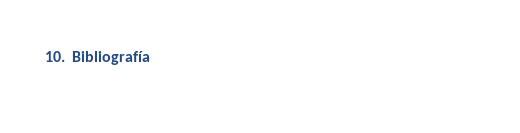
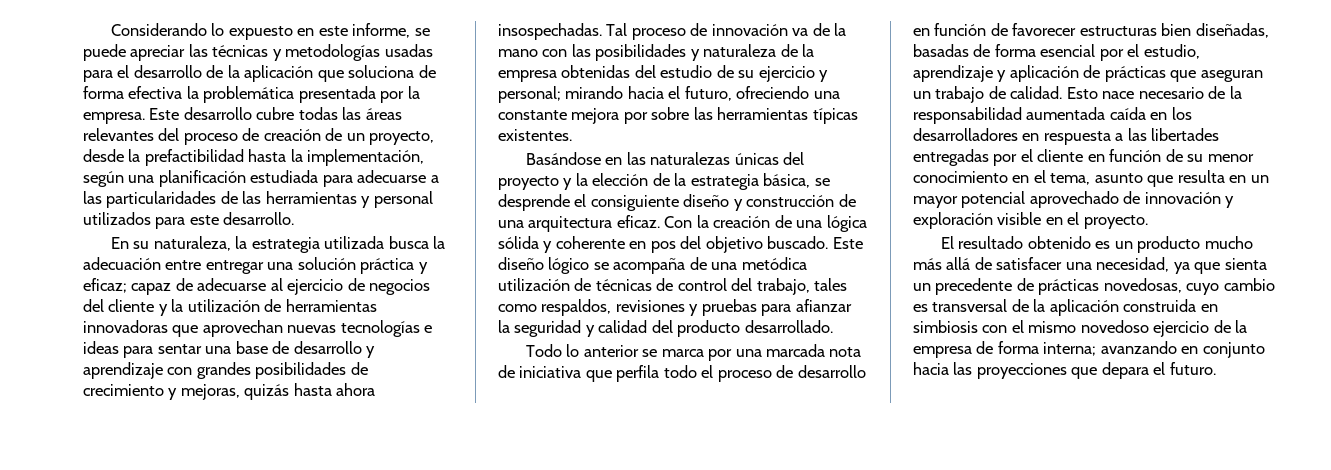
[45,51,150,65] 10. Bibliografía -> [110,23,430,40] [83,44,433,61] [83,65,436,82] [83,86,420,103] [83,107,402,124] [83,128,435,145] [83,149,425,166] [83,170,439,187] [83,191,433,208] [83,212,295,229] [110,236,446,253] [83,257,428,274] [83,278,431,295] [83,299,377,316] [83,320,433,337] [83,341,376,358] [83,362,368,379] [83,383,376,400] [498,23,847,40] [498,44,815,61] [498,65,829,82] [498,86,840,103] [498,107,858,124] [498,129,572,141] [525,152,805,165] [498,173,830,190] [498,194,856,211] [498,215,867,232] [498,236,863,253] [498,257,807,274] [498,278,848,295] [498,299,852,316] [498,320,833,337] [525,344,862,361] [498,365,866,382] [913,23,1269,38] [913,44,1200,61] [913,65,1263,82] [913,86,1242,103] [913,107,1192,124] [913,128,1220,145] [913,149,1254,166] [913,170,1269,187] [913,191,1235,208] [913,212,1148,229] [940,236,1253,253] [913,257,1267,274] [913,278,1275,295] [913,299,1218,316] [913,320,1248,337] [913,341,1265,358] [913,362,1216,379] Considerando lo expuesto en este informe, se puede apreciar las técnicas y metodologías usadas para el desarrollo de la aplicación que soluciona de forma efectiva la problemática presentada por la empresa. Este desarrollo cubre todas las áreas relevantes del proceso de creación de un proyecto, desde la prefactibilidad hasta la implementación, según una planificación estudiada para adecuarse a las particularidades de las herramientas y personal utilizados para este desarrollo. // En su naturaleza, la estrategia utilizada busca la adecuación entre entregar una solución práctica y eficaz; capaz de adecuarse al ejercicio de negocios del cliente y la utilización de herramientas innovadoras que aprovechan nuevas tecnologías e ideas para sentar una base de desarrollo y aprendizaje con grandes posibilidades de crecimiento y mejoras, quizás hasta ahora insospechadas. Tal proceso de innovación va de la mano con las posibilidades y naturaleza de la empresa obtenidas del estudio de su ejercicio y personal; mirando hacia el futuro, ofreciendo una constante mejora por sobre las herramientas típicas existentes. // Basándose en las naturalezas únicas del proyecto y la elección de la estrategia básica, se desprende el consiguiente diseño y construcción de una arquitectura eficaz. Con la creación de una lógica sólida y coherente en pos del objetivo buscado. Este diseño lógico se acompaña de una metódica utilización de técnicas de control del trabajo, tales como respaldos, revisiones y pruebas para afianzar la seguridad y calidad del producto desarrollado. // Todo lo anterior se marca por una marcada nota de iniciativa que perfila todo el proceso de desarrollo en función de favorecer estructuras bien diseñadas, basadas de forma esencial por el estudio, aprendizaje y aplicación de prácticas que aseguran un trabajo de calidad. Esto nace necesario de la responsabilidad aumentada caída en los desarrolladores en respuesta a las libertades entregadas por el cliente en función de su menor conocimiento en el tema, asunto que resulta en un mayor potencial aprovechado de innovación y exploración visible en el proyecto. // El resultado obtenido es un producto mucho más allá de satisfacer una necesidad, ya que sienta un precedente de prácticas novedosas, cuyo cambio es transversal de la aplicación construida en simbiosis con el mismo novedoso ejercicio de la empresa de forma interna; avanzando en conjunto hacia las proyecciones que depara el futuro.

